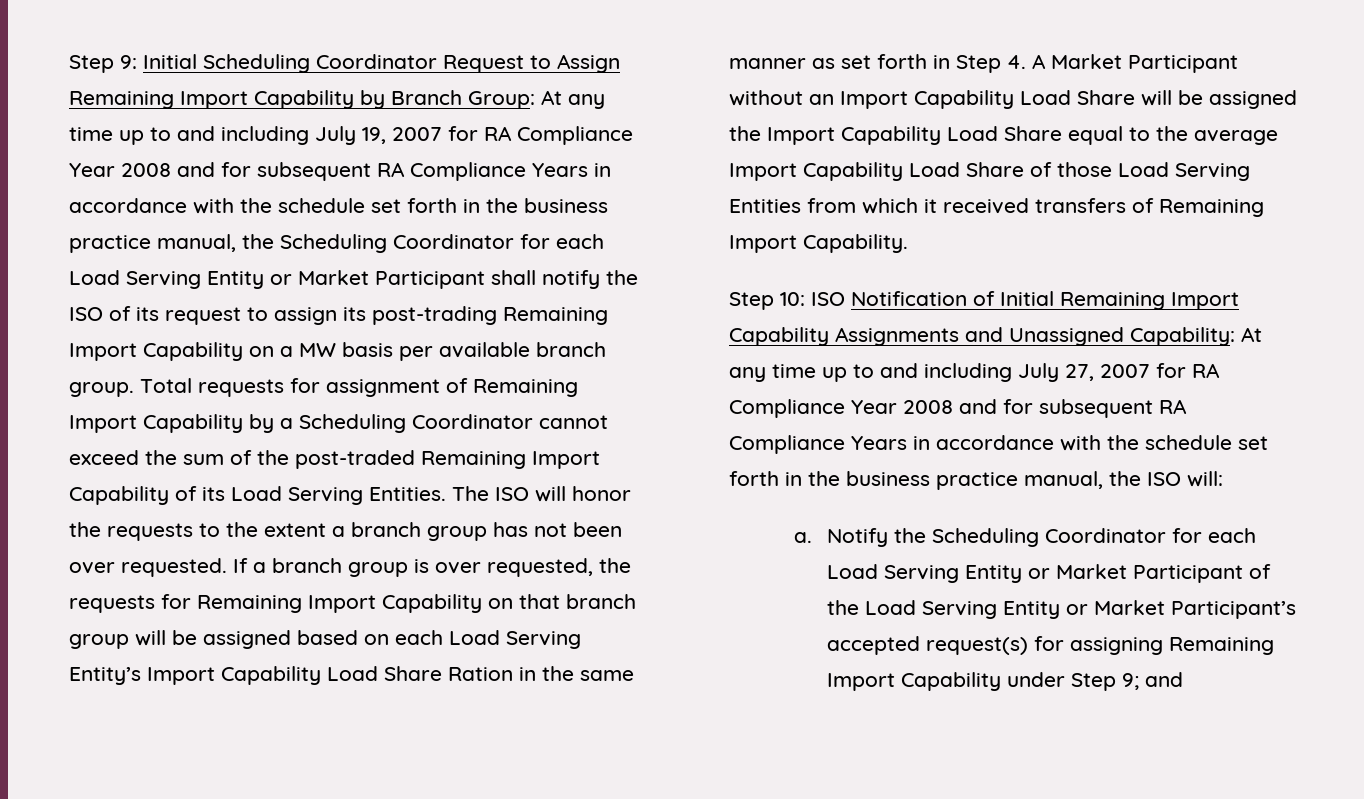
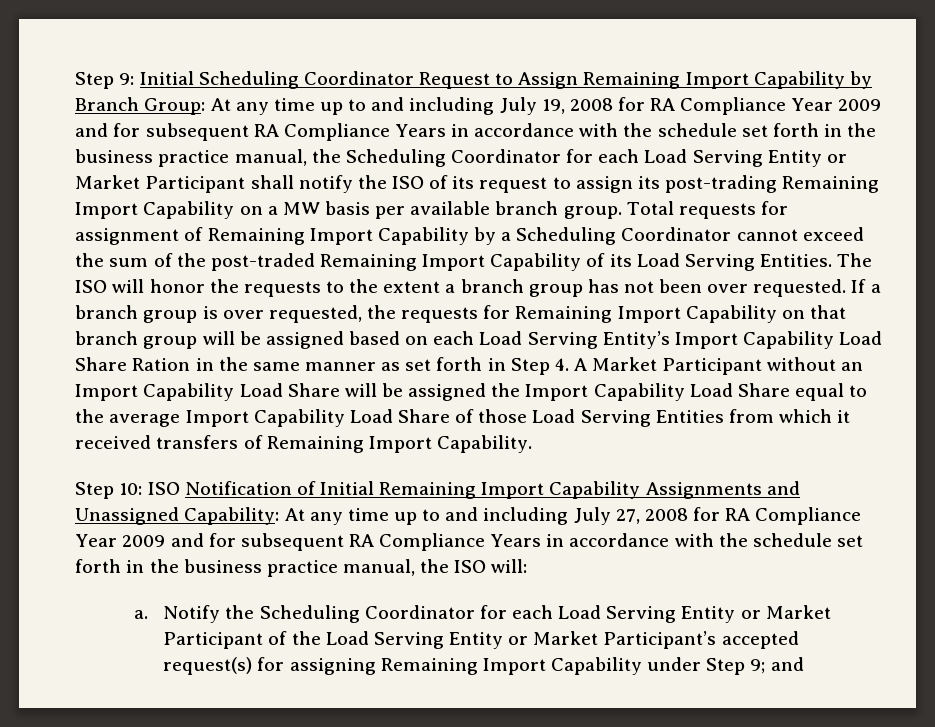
[392,126,634,145] [69,163,172,177] 2007 for RA Compliance Year 2008 -> [569,97,882,115] 2008 for RA Compliance Year 2009
[1100,363,1221,378] [729,399,954,418] 2007 for RA Compliance Year 2008 -> [644,507,862,525] [75,534,166,547] 2008 for RA Compliance Year 2009

